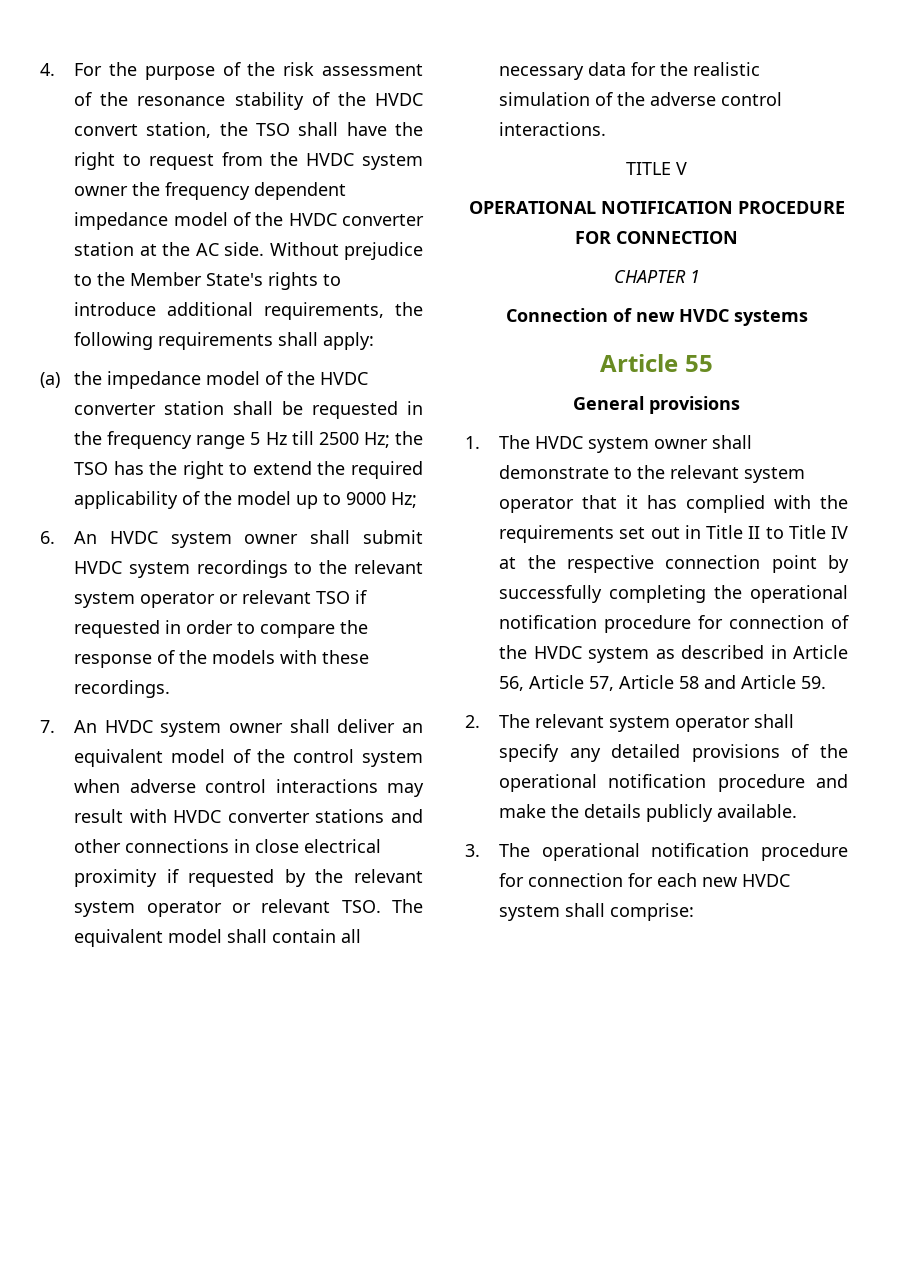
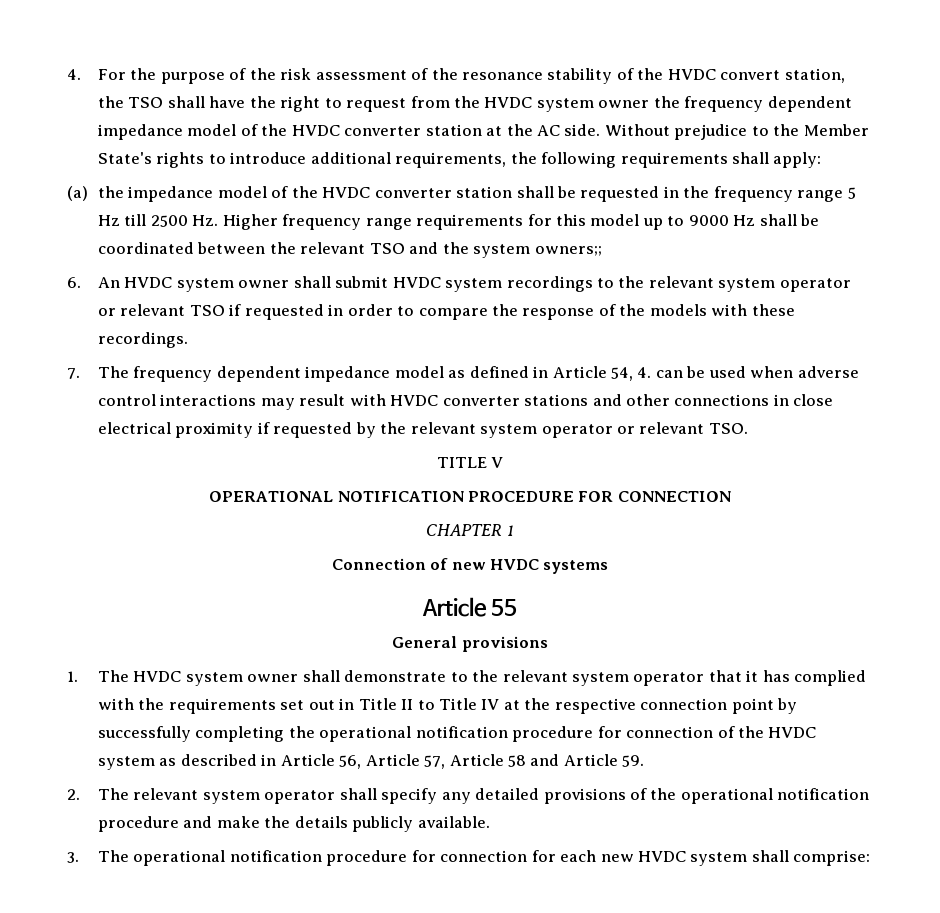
[363,431,424,448] [74,461,423,479] [74,491,418,509] Hz; the TSO has the right to extend the required applicability of the model up to 9000 Hz; -> [192,214,820,230] [97,242,602,258] Hz. Higher frequency range requirements for this model up to 9000 Hz shall be coordinated between the relevant TSO and the system owners;;
[74,719,423,737] [74,749,423,767] An HVDC system owner shall deliver an equivalent model of the control system -> [97,366,746,382] The frequency dependent impedance model as defined in Article 54, 4. can be used
[392,899,423,913] [74,929,362,947] [499,62,761,80] [499,92,783,106] [499,122,607,136] The equivalent model shall contain all necessary data for the realistic simulation of the adverse control interactions. -> (748, 428) none

